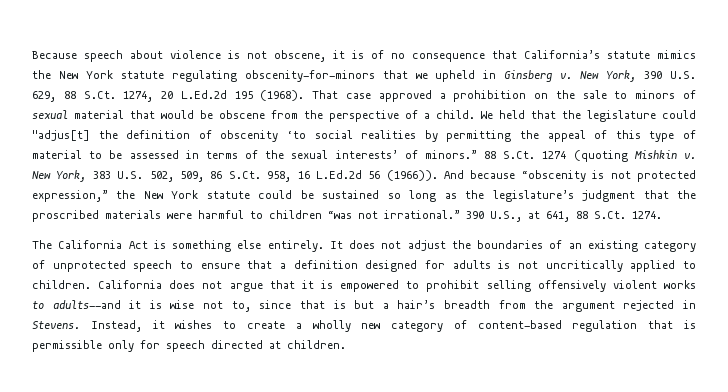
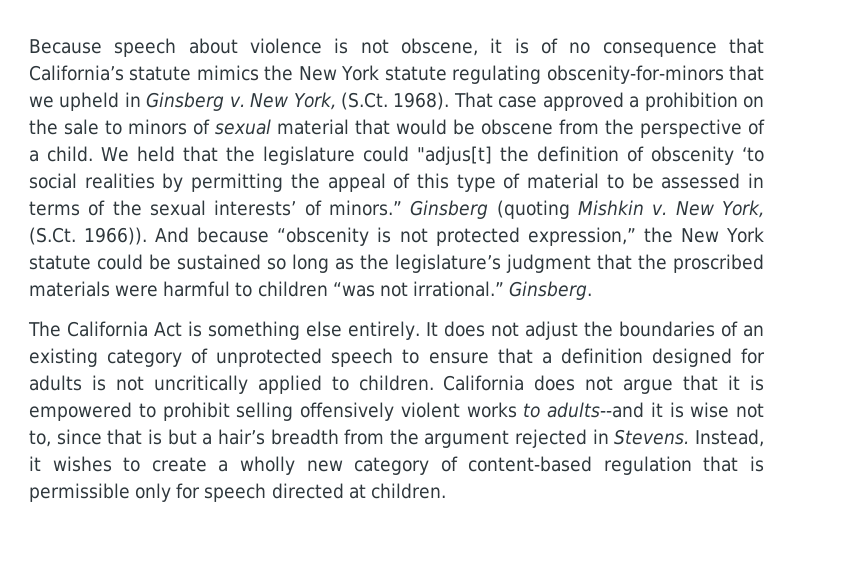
[644,71,696,79] [32,90,305,102] 390 U.S. 629, 88 S.Ct. 1274, 20 L.Ed.2d 195 (1968). -> [340,92,450,110] (S.Ct. 1968).
[484,151,567,159] 88 S.Ct. 1274 -> [410,200,489,219] Ginsberg
[92,170,438,182] 383 U.S. 502, 509, 86 S.Ct. 958, 16 L.Ed.2d 56 (1966)). -> [29,227,148,245] (S.Ct. 1966)).
[466,211,662,222] 390 U.S., at 641, 88 S.Ct. 1274. -> [509,281,593,300] Ginsberg.

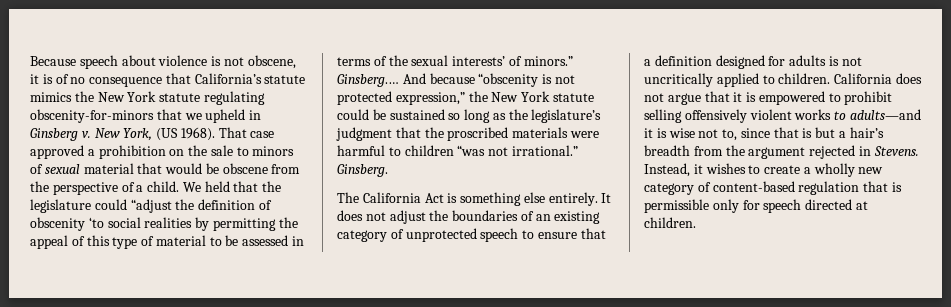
[340,92,388,110] (S.Ct. -> [156,128,179,141] (US
[416,146,492,165] "adjus[t] -> [130,199,172,213] “adjust
[410,200,765,219] [29,227,148,245] Ginsberg (quoting Mishkin v. New York, (S.Ct. 1966)). -> [337,74,399,87] Ginsberg.…
[547,402,644,418] adults--and -> [849,109,921,120] adults—and

